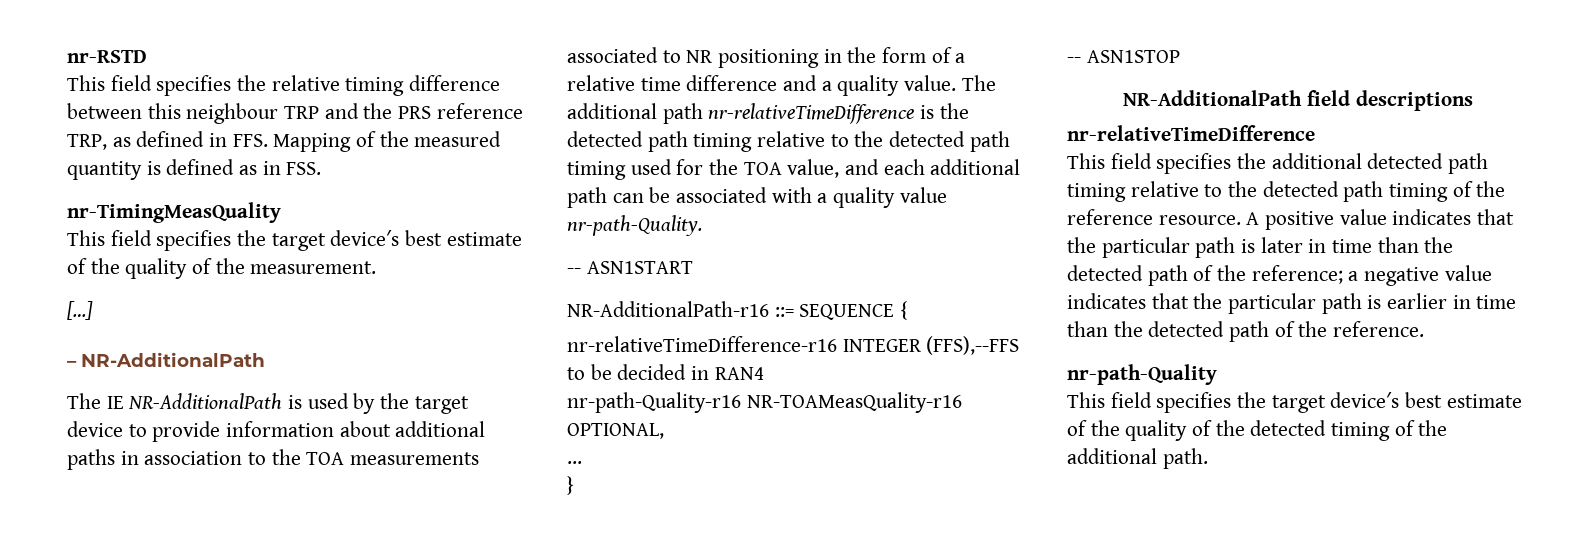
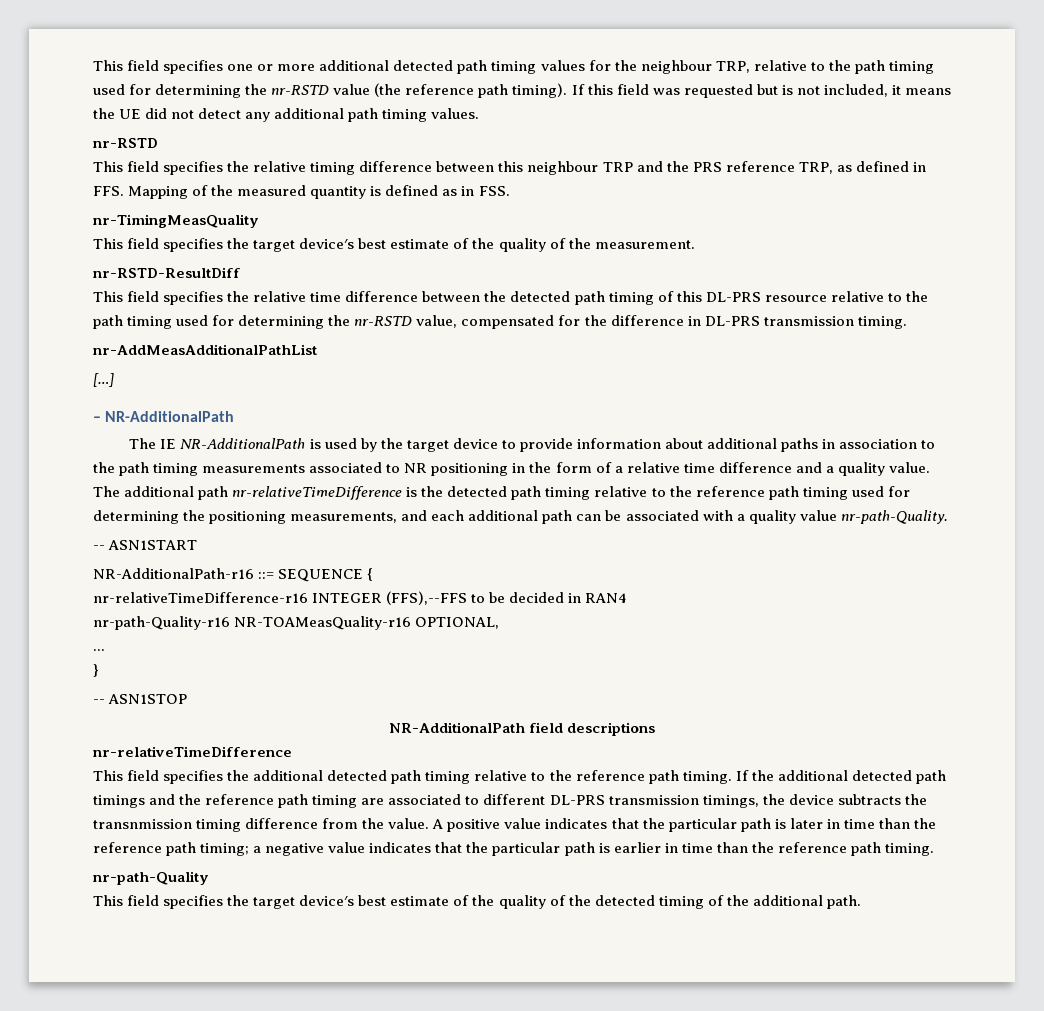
(67, 56) none -> [93,60,934,74] [93,83,951,98] [93,108,480,122] This field specifies one or more additional detected path timing values for the neighbour TRP, relative to the path timing used for determining the nr-RSTD value (the reference path timing). If this field was requested but is not included, it means the UE did not detect any additional path timing values. //
(377, 267) none -> [93,267,240,278] [93,291,928,305] [93,315,907,329] [93,344,317,355] // nr-RSTD-ResultDiff // This field specifies the relative time difference between the detected path timing of this DL-PRS resource relative to the path timing used for determining the nr-RSTD value, compensated for the difference in DL-PRS transmission timing. // nr-AddMeasAdditionalPathList
[306,452,345,465] TOA -> [119,462,199,476] path timing
[889,131,1010,152] [567,159,840,180] detected path timing used for the TOA value, -> [695,486,910,500] [93,510,398,524] reference path timing used for determining the positioning measurements,
[1262,181,1506,202] [1067,209,1241,225] detected path timing of the reference resource. -> [575,770,946,784] [93,794,927,808] [93,818,430,832] reference path timing. If the additional detected path timings and the reference path timing are associated to different DL-PRS transmission timings, the device subtracts the transnmission timing difference from the value.
[1067,265,1343,286] detected path of the reference; -> [93,842,250,856] reference path timing;
[1148,321,1425,342] detected path of the reference. -> [777,842,934,856] reference path timing.

